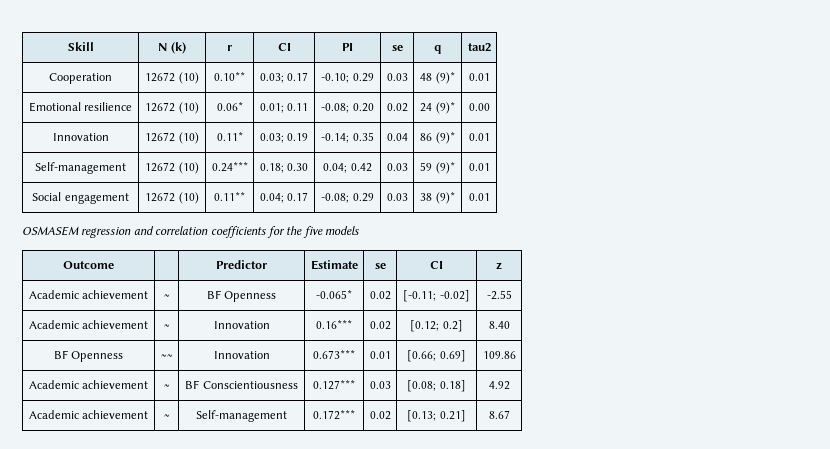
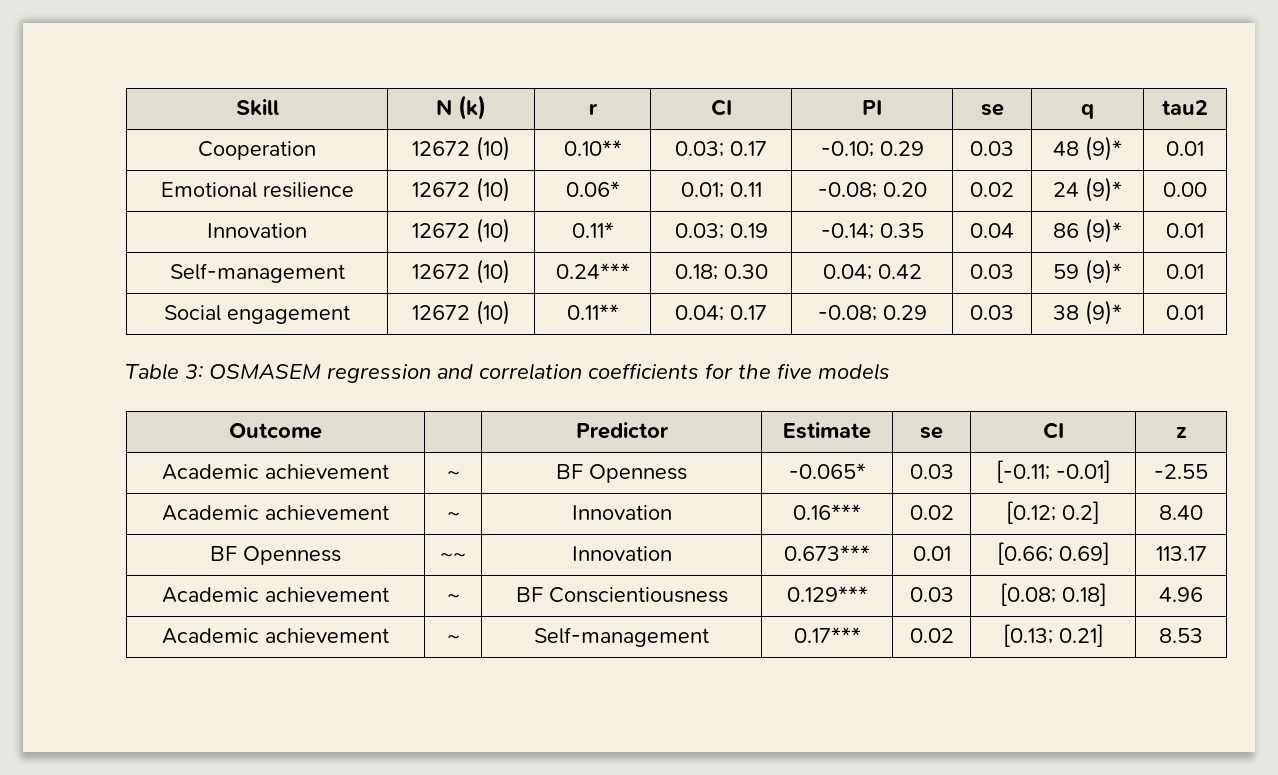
(490, 197) none -> [126,363,203,380] Table 3:
[369,291,391,300] 0.02 -> [909,464,954,479] 0.03
[439,290,470,302] -0.02] -> [1055,460,1111,483] -0.01]
[482,351,516,359] 109.86 -> [1155,546,1207,561] 113.17
[313,380,355,390] 0.127*** -> [786,586,868,602] 0.129***
[488,381,510,390] 4.92 -> [1159,587,1203,602] 4.96
[313,410,355,420] 0.172*** -> [793,627,861,643] 0.17***
[488,410,510,419] 8.67 -> [1159,628,1203,643] 8.53

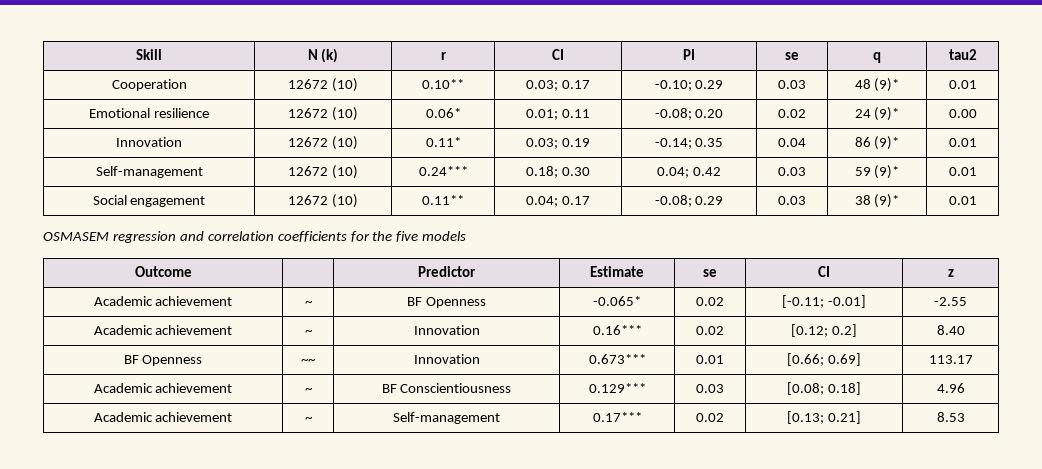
[126,363,203,380] Table 3: -> (977, 200) none
[909,464,954,479] 0.03 -> [696,297,724,306] 0.02

